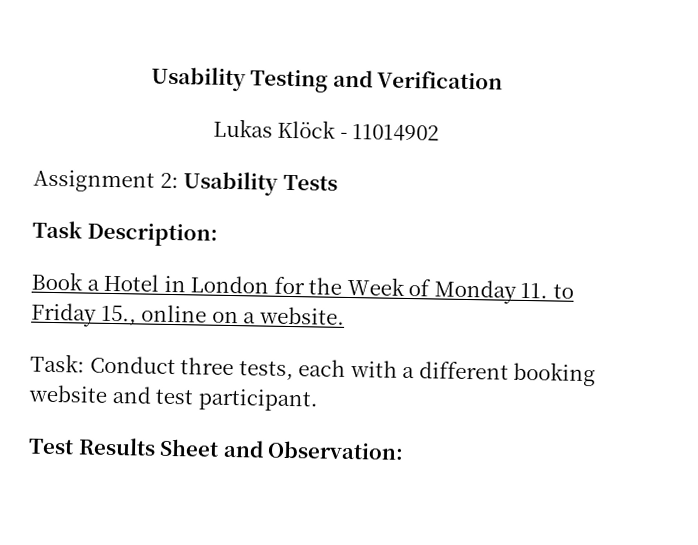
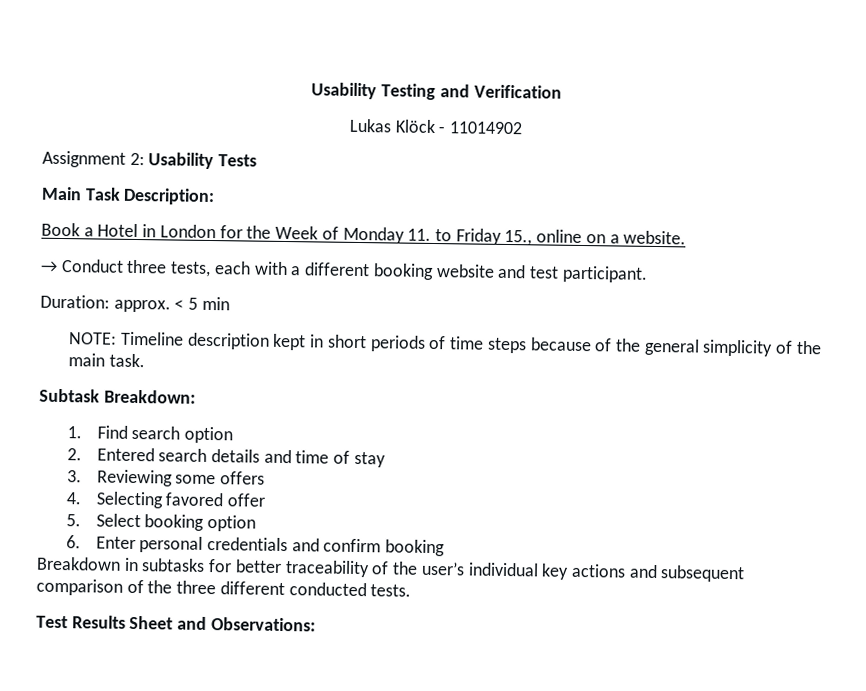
(338, 182) none -> [41,186,82,201] Main
[30,353,85,373] Task: -> [40,260,58,272] →
(318, 400) none -> [40,294,230,313] [68,331,822,357] [68,353,146,368] [39,388,196,404] [67,425,234,444] [67,447,386,468] [67,469,266,487] [66,491,266,509] [66,513,257,532] [66,535,446,557] [36,556,746,583] [36,578,412,597] // Duration: approx. < 5 min // NOTE: Timeline description kept in short periods of time steps because of the general simplicity of the main task. // Subtask Breakdown: // 1. Find search option // 2. Entered search details and time of stay // 3. Reviewing some offers // 4. Selecting favored offer // 5. Select booking option // 6. Enter personal credentials and confirm booking // Breakdown in subtasks for better traceability of the user’s individual key actions and subsequent comparison of the three different conducted tests.
[267,440,405,460] Observation: -> [210,617,316,632] Observations:

